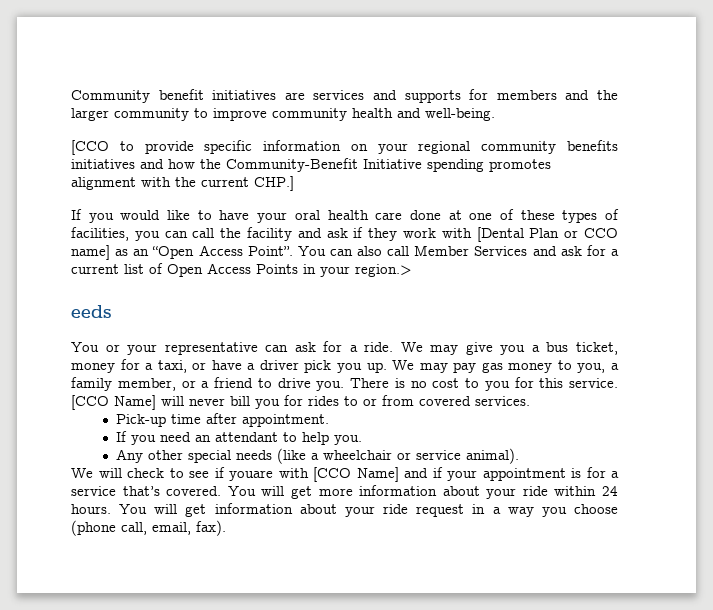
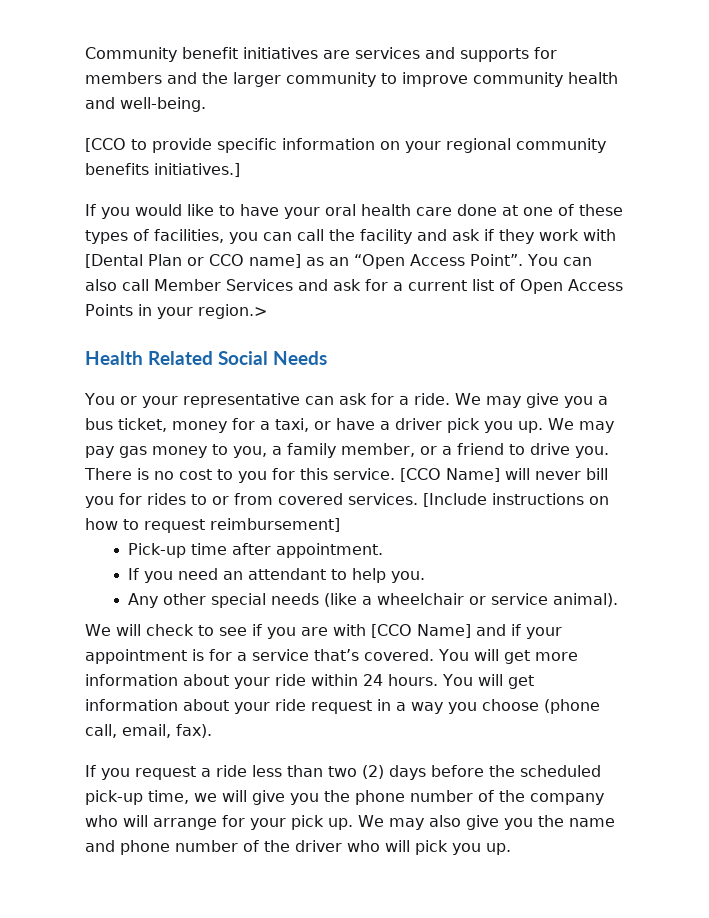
[71,158,551,172] [71,176,294,191] initiatives and how the Community-Benefit Initiative spending promotes alignment with the current CHP.] -> [154,163,240,177] initiatives.]
[71,305,112,318] eeds -> [85,351,328,365] Health Related Social Needs
(530, 401) none -> [423,493,609,507] [85,518,340,533] [Include instructions on how to request reimbursement]
[229,470,273,481] youare -> [266,627,328,639] you are
(226, 528) none -> [85,765,601,780] [85,790,604,805] [85,815,615,830] [85,840,511,855] // If you request a ride less than two (2) days before the scheduled pick-up time, we will give you the phone number of the company who will arrange for your pick up. We may also give you the name and phone number of the driver who will pick you up.

